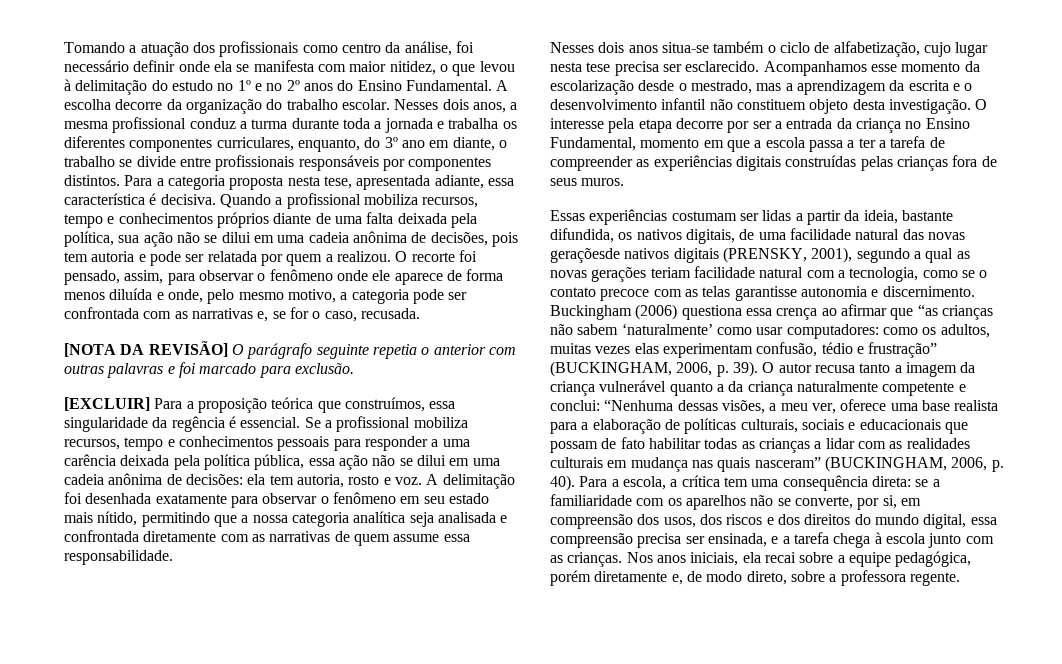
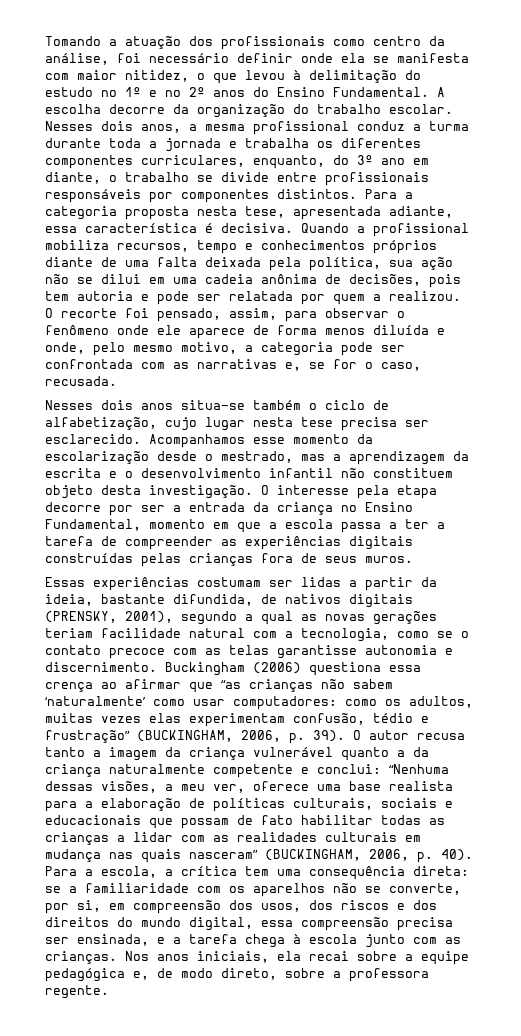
[64,341,516,359] [64,362,354,378] [64,397,456,413] [64,416,468,432] [64,436,470,451] [64,454,500,470] [64,473,515,489] [64,492,489,508] [64,511,508,527] [64,530,470,546] [64,550,173,565] // [NOTA DA REVISÃO] O parágrafo seguinte repetia o anterior com outras palavras e foi marcado para exclusão. // [EXCLUIR] Para a proposição teórica que construímos, essa singularidade da regência é essencial. Se a profissional mobiliza recursos, tempo e conhecimentos pessoais para responder a uma carência deixada pela política pública, essa ação não se dilui em uma cadeia anônima de decisões: ela tem autoria, rosto e voz. A delimitação foi desenhada exatamente para observar o fenômeno em seu estado mais nítido, permitindo que a nossa categoria analítica seja analisada e confrontada diretamente com as narrativas de quem assume essa responsabilidade. -> (117, 381) none
[618,228,965,244] [550,248,620,263] os nativos digitais, de uma facilidade natural das novas geraçõesde -> [261,594,277,604] de
[895,551,972,567] [550,570,668,586] pedagógica, porém diretamente -> [45,968,125,982] pedagógica

